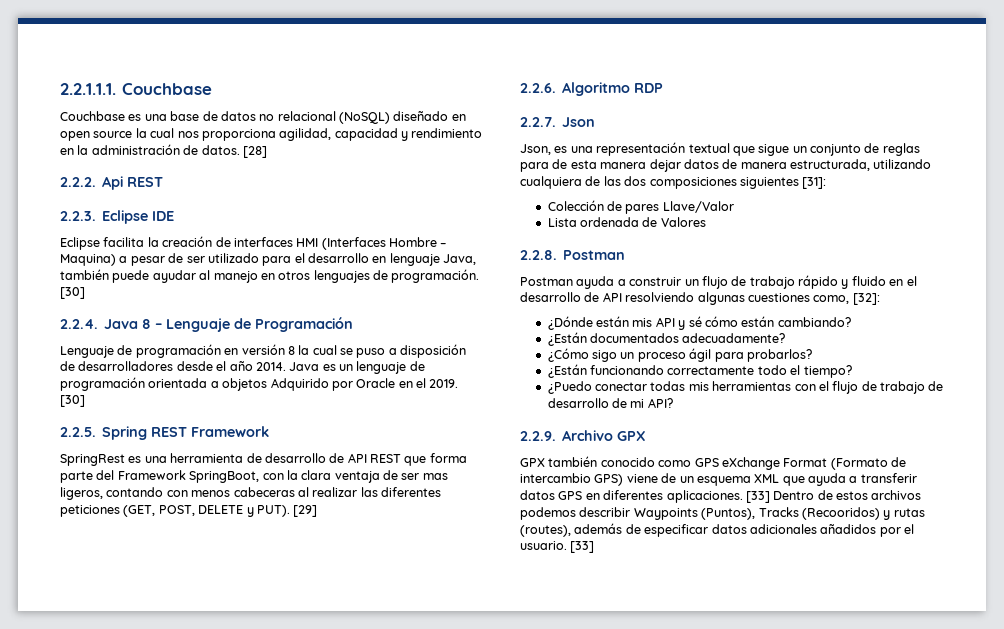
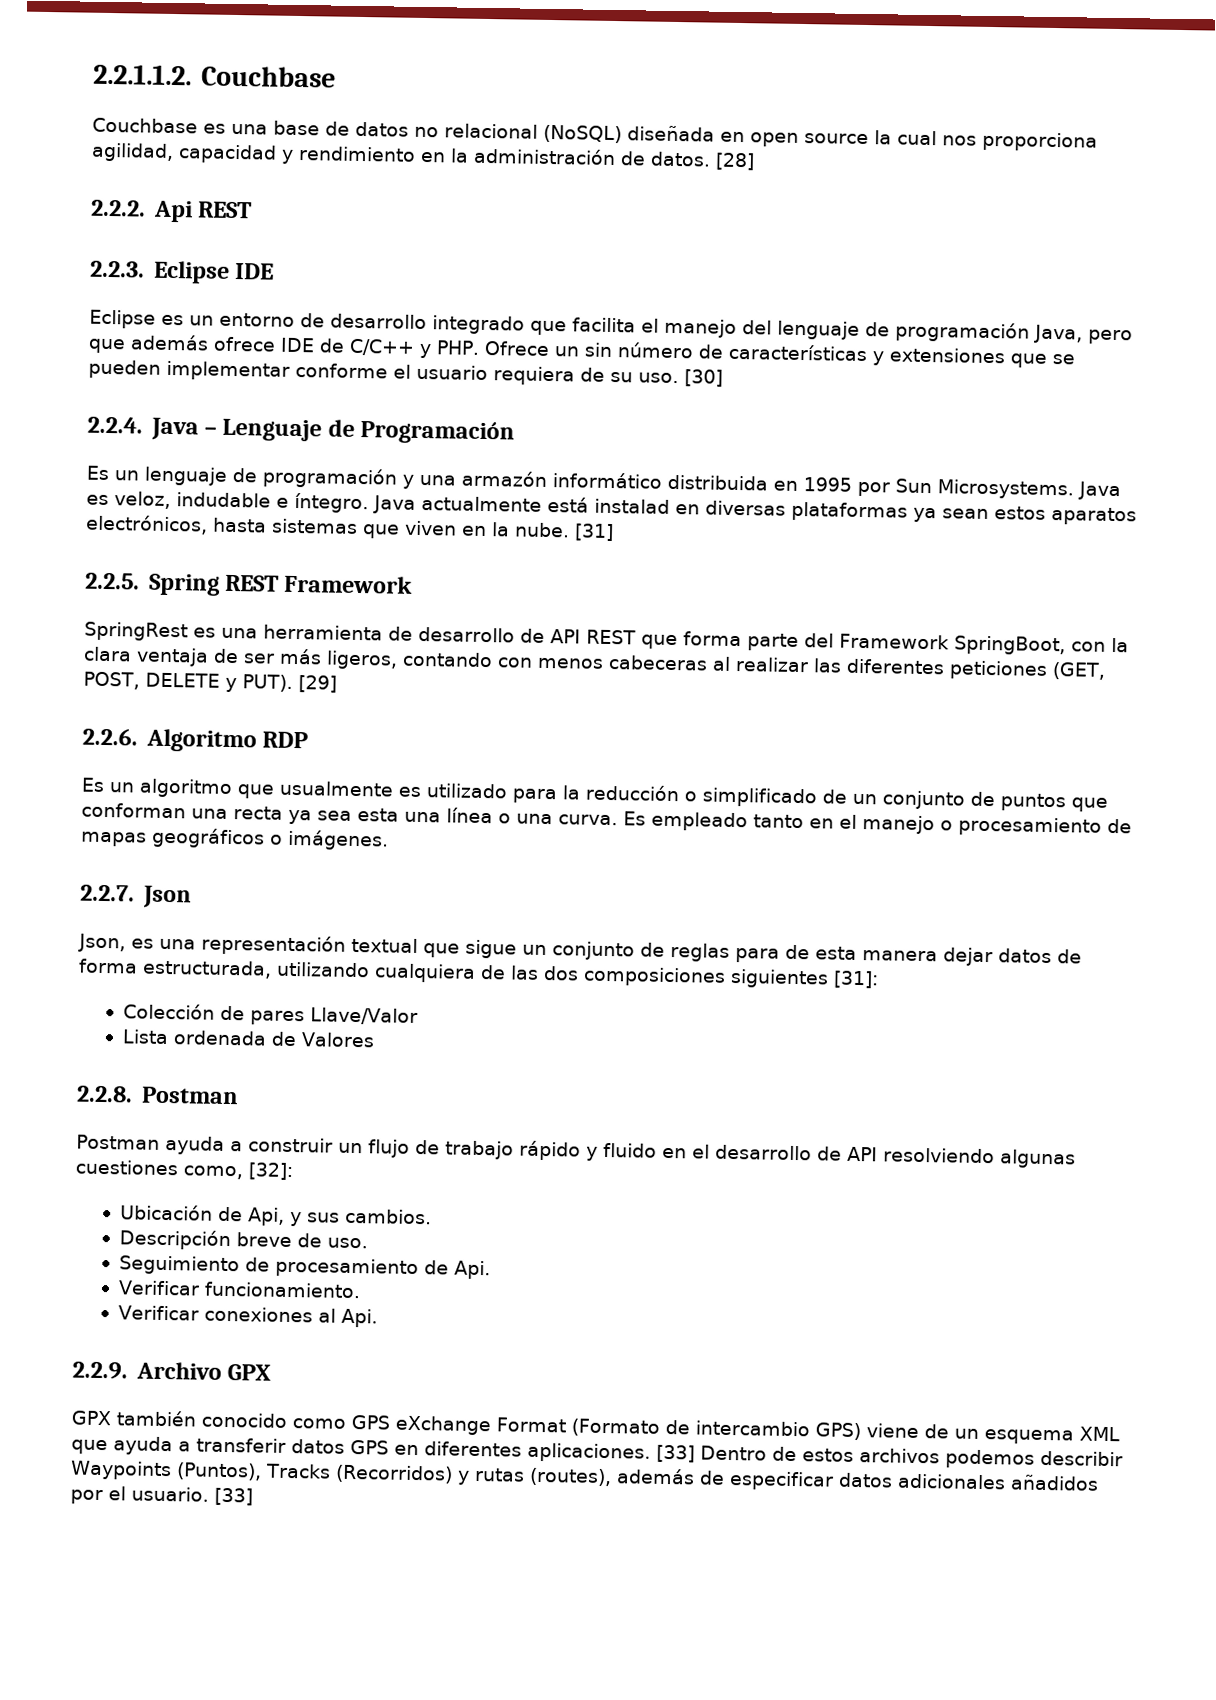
[60,83,116,95] 2.2.1.1.1. -> [93,63,192,86] 2.2.1.1.2.
[393,111,449,121] diseñado -> [627,125,715,142] diseñada
[103,236,447,250] [60,253,477,266] [60,269,480,283] facilita la creación de interfaces HMI (Interfaces Hombre – Maquina) a pesar de ser utilizado para el desarrollo en lenguaje Java, también puede ayudar al manejo en otros lenguajes de programación. -> [161,312,1133,345] [88,334,1075,368] [88,359,679,386] es un entorno de desarrollo integrado que facilita el manejo del lenguaje de programación Java, pero que además ofrece IDE de C/C++ y PHP. Ofrece un sin número de características y extensiones que se pueden implementar conforme el usuario requiera de su uso.
[142,319,152,329] 8 -> (199, 429) none
[60,344,467,358] [60,361,425,374] [60,377,459,391] [60,395,85,407] Lenguaje de programación en versión 8 la cual se puso a disposición de desarrolladores desde el año 2014. Java es un lenguaje de programación orientada a objetos Adquirido por Oracle en el 2019. [30] -> [86,465,1121,501] [86,491,1137,526] [85,514,614,542] Es un lenguaje de programación y una armazón informático distribuida en 1995 por Sun Microsystems. Java es veloz, indudable e íntegro. Java actualmente está instalad en diversas plataformas ya sean estos aparatos electrónicos, hasta sistemas que viven en la nube. [31]
[422,473,448,480] mas -> [279,648,322,665] más
(664, 88) none -> [81,777,1108,812] [81,802,1132,837] [81,827,389,851] // Es un algoritmo que usualmente es utilizado para la reducción o simplificado de un conjunto de puntos que conforman una recta ya sea esta una línea o una curva. Es empleado tanto en el manejo o procesamiento de mapas geográficos o imágenes.
[740,162,787,169] manera -> [78,958,138,974] forma
[547,316,851,330] [547,332,786,346] [547,348,812,362] [547,364,852,378] [547,381,944,394] [547,398,673,408] ¿Dónde están mis API y sé cómo están cambiando? // ¿Están documentados adecuadamente? // ¿Cómo sigo un proceso ágil para probarlos? // ¿Están funcionando correctamente todo el tiempo? // ¿Puedo conectar todas mis herramientas con el flujo de trabajo de desarrollo de mi API? -> [120,1204,433,1227] [119,1229,369,1251] [119,1255,492,1280] [118,1280,362,1299] [118,1305,379,1328] Ubicación de Api, y sus cambios. // Descripción breve de uso. // Seguimiento de procesamiento de Api. // Verificar funcionamiento. // Verificar conexiones al Api.
[801,507,880,520] (Recooridos) -> [334,1464,453,1484] (Recorridos)

